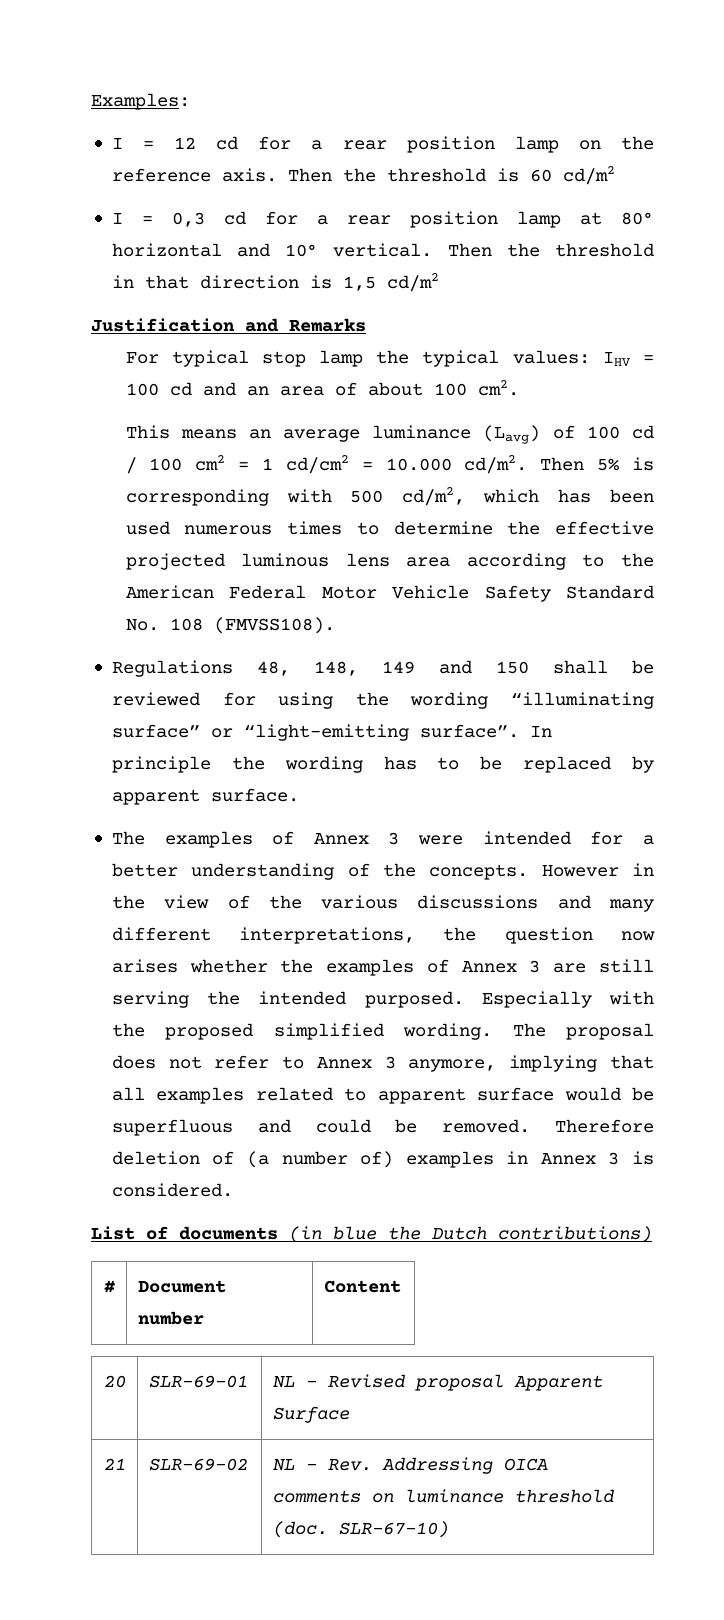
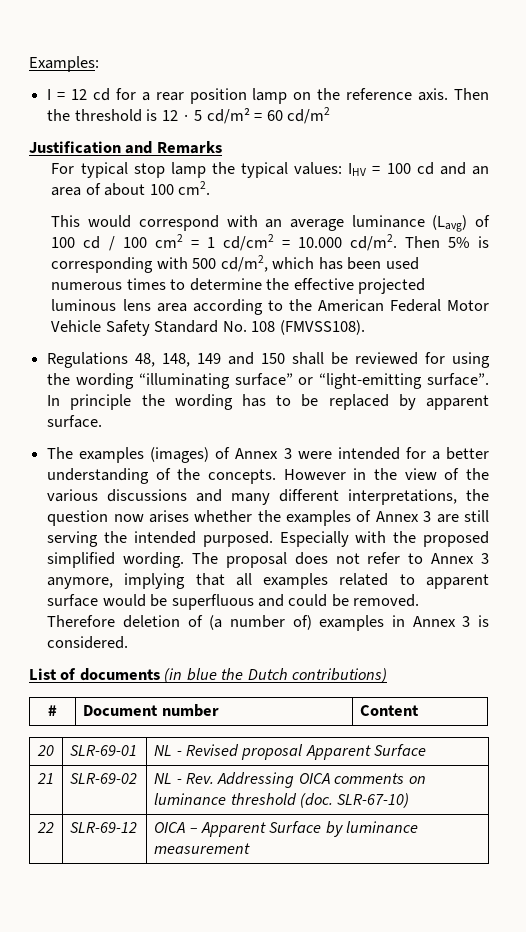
[529,166,615,185] [111,211,654,228] [111,243,654,257] [111,275,376,291] 60 cd/m2 // I = 0,3 cd for a rear position lamp at 80° horizontal and 10° vertical. Then the threshold in that direction is 1,5 -> [161,108,283,124] 12 ∙ 5 cd/m² = 60
[180,429,237,439] means -> [88,215,258,231] would correspond with
(253, 839) none -> [150,447,210,463] (images)
(449, 1529) none -> [37,822,54,833] [70,822,138,833] [154,821,419,837] [154,843,251,854] // 22 | SLR-69-12 | OICA – Apparent Surface by luminance measurement

